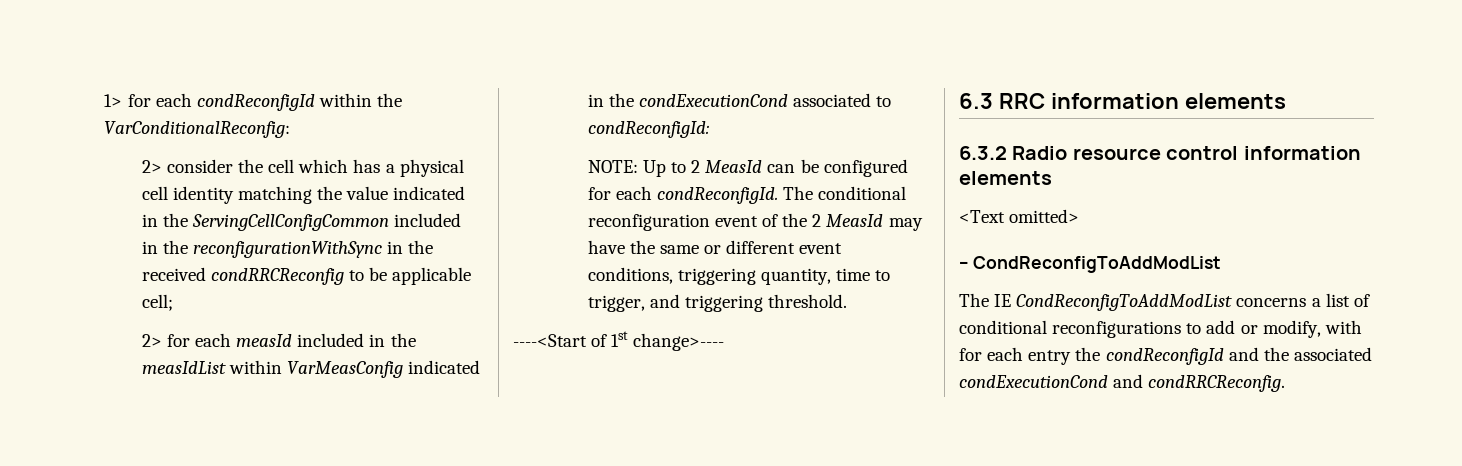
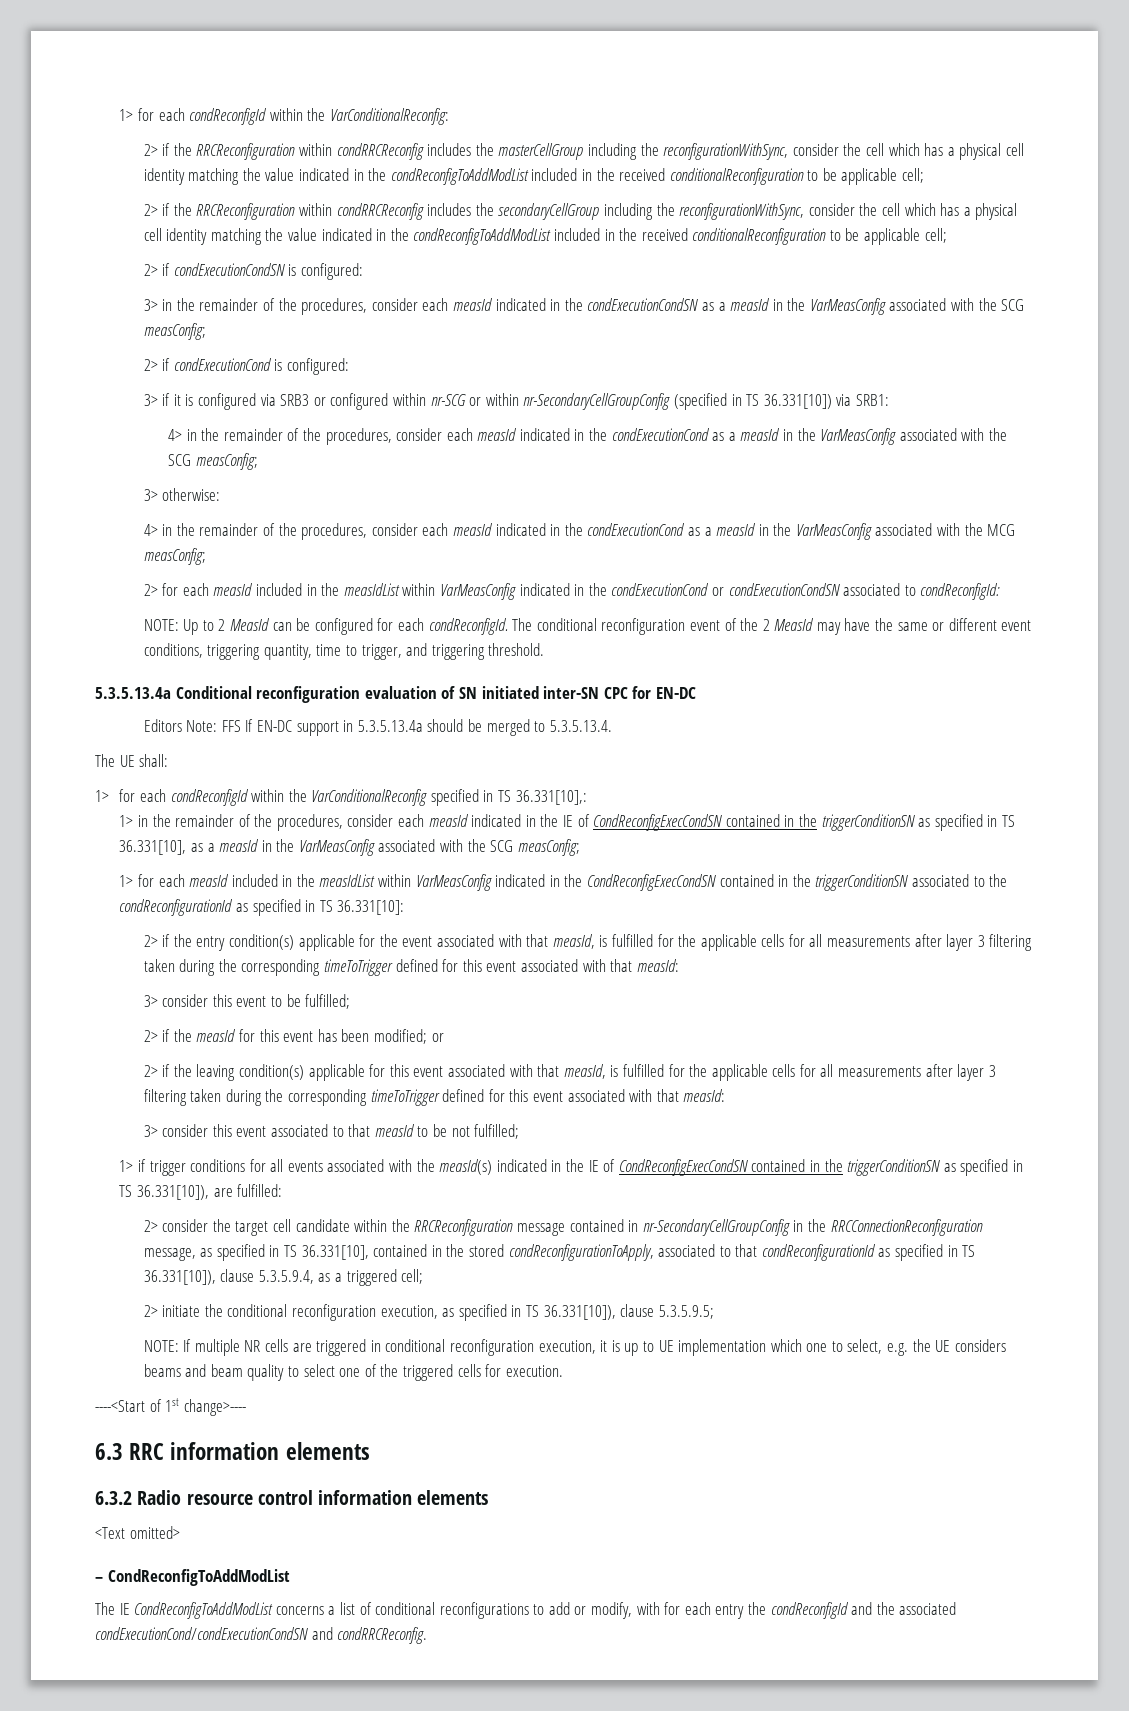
(162, 166) none -> [162,143,789,160] if the RRCReconfiguration within condRRCReconfig includes the masterCellGroup including the reconfigurationWithSync,
[192,213,462,231] [141,240,434,258] [141,267,472,285] [141,294,173,311] ServingCellConfigCommon included in the reconfigurationWithSync in the received condRRCReconfig to be applicable cell; -> [390,168,925,185] [143,203,1018,220] [143,228,947,245] [143,263,364,280] [143,298,1025,315] [143,323,206,340] [143,358,350,375] [143,393,889,410] [167,428,1007,445] [167,453,258,470] [143,488,221,501] [143,523,1016,540] [143,548,206,565] condReconfigToAddModList included in the received conditionalReconfiguration to be applicable cell; // 2> if the RRCReconfiguration within condRRCReconfig includes the secondaryCellGroup including the reconfigurationWithSync, consider the cell which has a physical cell identity matching the value indicated in the condReconfigToAddModList included in the received conditionalReconfiguration to be applicable cell; // 2> if condExecutionCondSN is configured: // 3> in the remainder of the procedures, consider each measId indicated in the condExecutionCondSN as a measId in the VarMeasConfig associated with the SCG measConfig; // 2> if condExecutionCond is configured: // 3> if it is configured via SRB3 or configured within nr-SCG or within nr-SecondaryCellGroupConfig (specified in TS 36.331[10]) via SRB1: // 4> in the remainder of the procedures, consider each measId indicated in the condExecutionCond as a measId in the VarMeasConfig associated with the SCG measConfig; // 3> otherwise: // 4> in the remainder of the procedures, consider each measId indicated in the condExecutionCond as a measId in the VarMeasConfig associated with the MCG measConfig;
(789, 100) none -> [711,583,840,596] or condExecutionCondSN
(848, 301) none -> [95,686,696,703] [143,719,612,736] [95,754,169,767] [95,789,587,806] [119,814,1015,831] [119,839,580,856] [119,874,1008,891] [119,899,405,916] [143,934,1033,951] [143,959,679,976] [143,994,351,1009] [143,1029,444,1044] [143,1064,996,1081] [143,1089,726,1106] [143,1124,520,1139] [119,1159,1023,1176] [119,1184,283,1200] [143,1219,983,1236] [143,1244,976,1261] [143,1269,424,1286] [143,1304,714,1321] [143,1339,1006,1356] [143,1364,563,1381] // 5.3.5.13.4a Conditional reconfiguration evaluation of SN initiated inter-SN CPC for EN-DC // Editors Note: FFS If EN-DC support in 5.3.5.13.4a should be merged to 5.3.5.13.4. // The UE shall: // 1> for each condReconfigId within the VarConditionalReconfig specified in TS 36.331[10],: // 1> in the remainder of the procedures, consider each measId indicated in the IE of CondReconfigExecCondSN contained in the triggerConditionSN as specified in TS 36.331[10], as a measId in the VarMeasConfig associated with the SCG measConfig; // 1> for each measId included in the measIdList within VarMeasConfig indicated in the CondReconfigExecCondSN contained in the triggerConditionSN associated to the condReconfigurationId as specified in TS 36.331[10]: // 2> if the entry condition(s) applicable for the event associated with that measId, is fulfilled for the applicable cells for all measurements after layer 3 filtering taken during the corresponding timeToTrigger defined for this event associated with that measId: // 3> consider this event to be fulfilled; // 2> if the measId for this event has been modified; or // 2> if the leaving condition(s) applicable for this event associated with that measId, is fulfilled for the applicable cells for all measurements after layer 3 filtering taken during the corresponding timeToTrigger defined for this event associated with that measId: // 3> consider this event associated to that measId to be not fulfilled; // 1> if trigger conditions for all events associated with the measId(s) indicated in the IE of CondReconfigExecCondSN contained in the triggerConditionSN as specified in TS 36.331[10]), are fulfilled: // 2> consider the target cell candidate within the RRCReconfiguration message contained in nr-SecondaryCellGroupConfig in the RRCConnectionReconfiguration message, as specified in TS 36.331[10], contained in the stored condReconfigurationToApply, associated to that condReconfigurationId as specified in TS 36.331[10]), clause 5.3.5.9.4, as a triggered cell; // 2> initiate the conditional reconfiguration execution, as specified in TS 36.331[10]), clause 5.3.5.9.5; // NOTE: If multiple NR cells are triggered in conditional reconfiguration execution, it is up to UE implementation which one to select, e.g. the UE considers beams and beam quality to select one of the triggered cells for execution.
[959,375,1108,388] condExecutionCond -> [95,1627,308,1640] condExecutionCond/condExecutionCondSN

